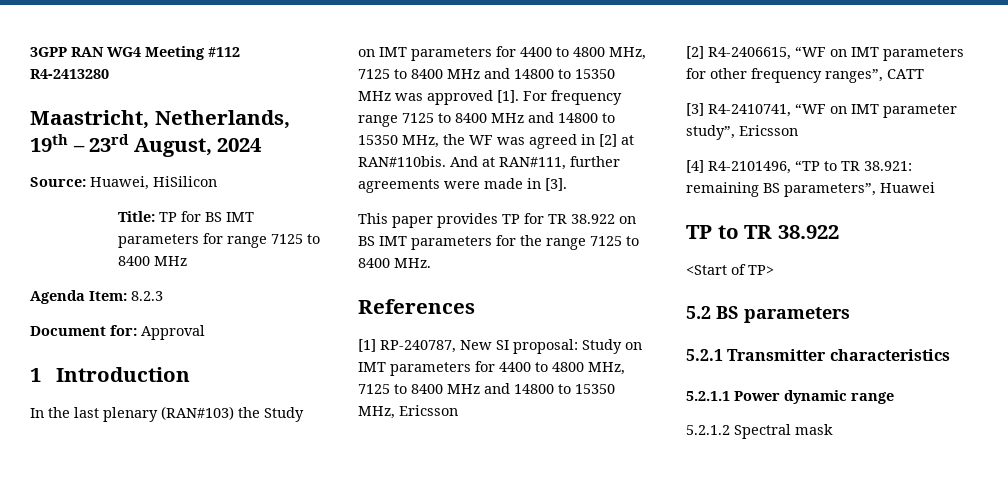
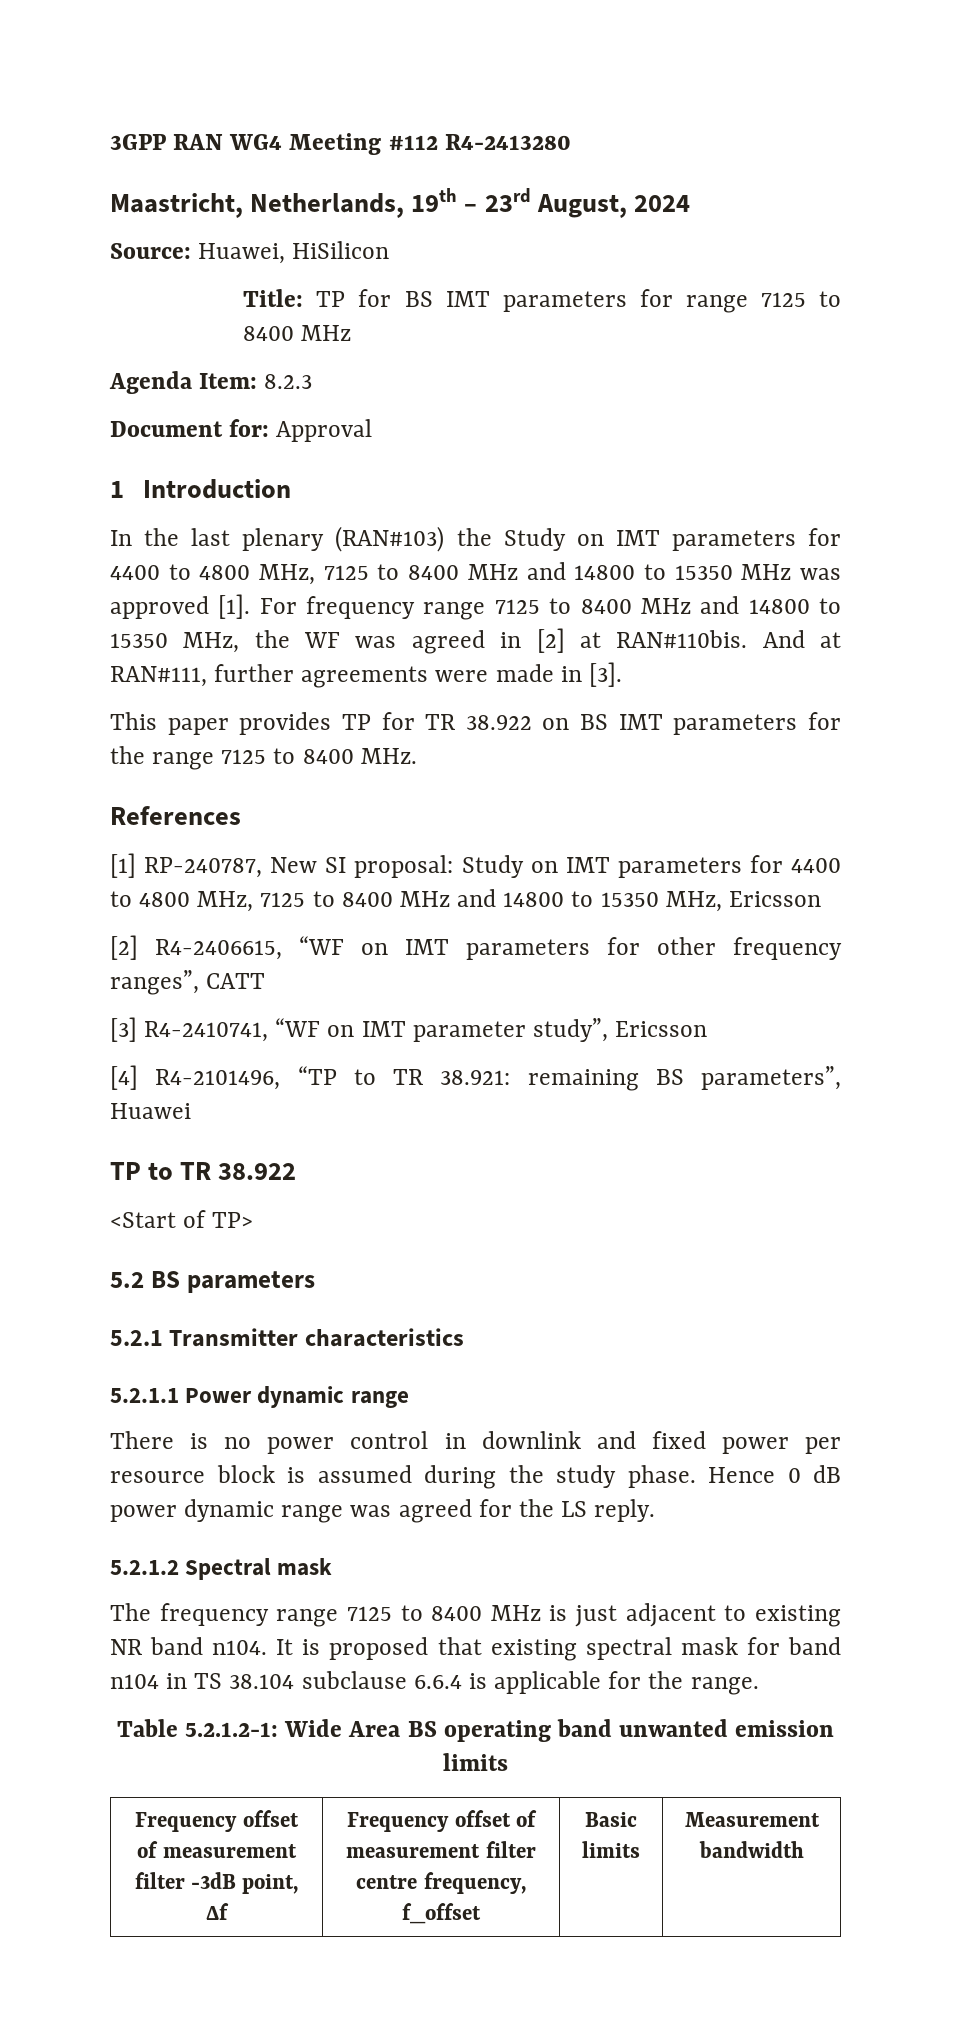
[686,424,833,439] 5.2.1.2 Spectral mask -> [110,1431,842,1454] [110,1465,841,1489] [110,1499,656,1523] [110,1558,333,1580] [110,1603,841,1627] [110,1637,842,1661] [110,1671,759,1695] [116,1719,835,1742] [443,1753,508,1771] [135,1810,299,1832] [137,1841,297,1858] [134,1872,299,1894] [206,1903,229,1920] [347,1810,537,1832] [346,1841,536,1858] [356,1872,526,1894] [402,1903,481,1924] [585,1812,637,1827] [582,1841,640,1858] [684,1812,820,1827] [698,1841,804,1858] There is no power control in downlink and fixed power per resource block is assumed during the study phase. Hence 0 dB power dynamic range was agreed for the LS reply. // 5.2.1.2 Spectral mask // The frequency range 7125 to 8400 MHz is just adjacent to existing NR band n104. It is proposed that existing spectral mask for band n104 in TS 38.104 subclause 6.6.4 is applicable for the range. // Table 5.2.1.2-1: Wide Area BS operating band unwanted emission limits // Frequency offset of measurement filter -3dB point, Δf | Frequency offset of measurement filter centre frequency, f_offset | Basic limits | Measurement bandwidth

